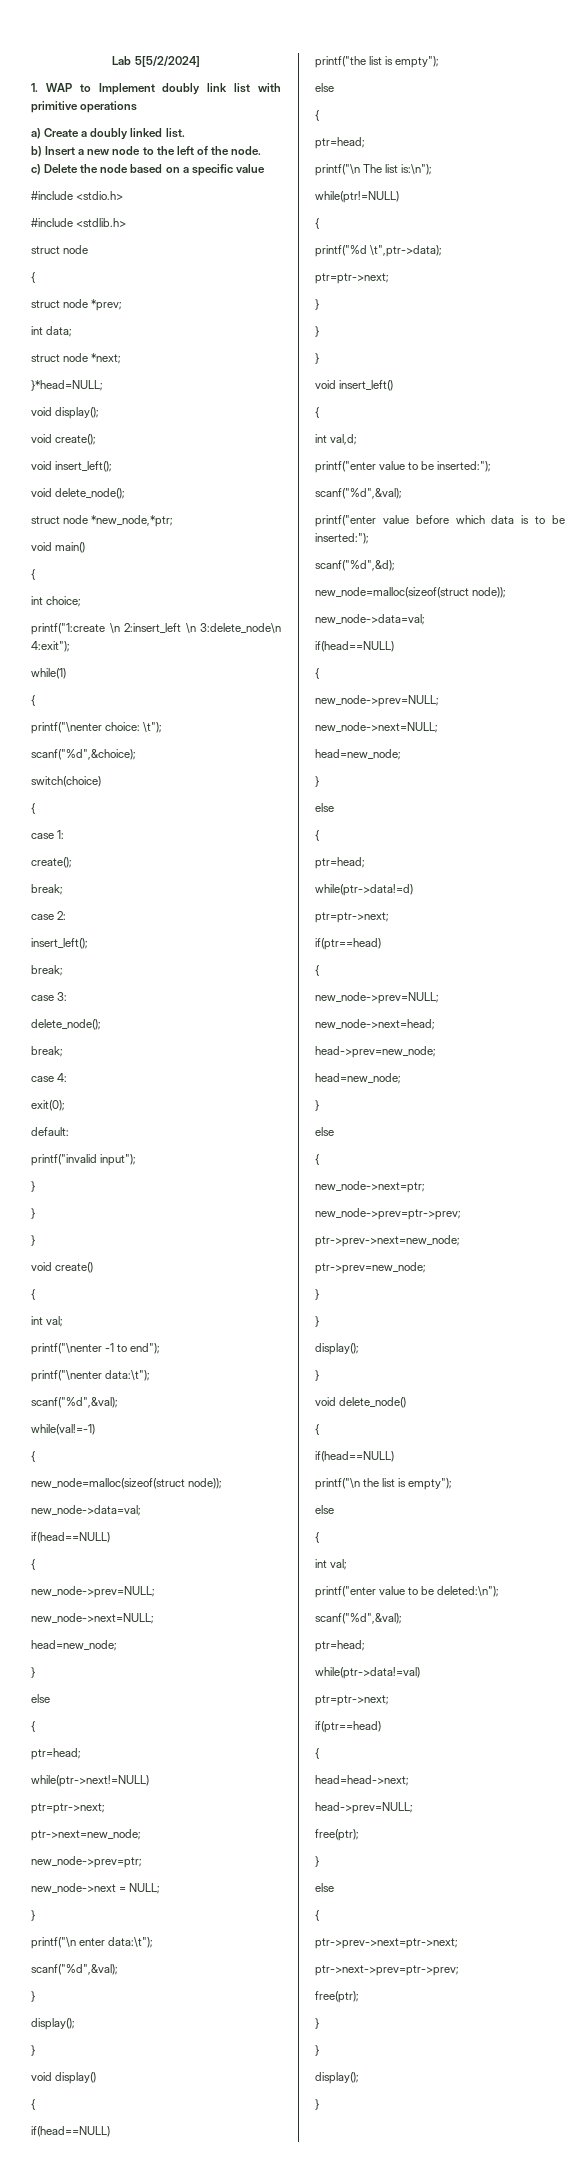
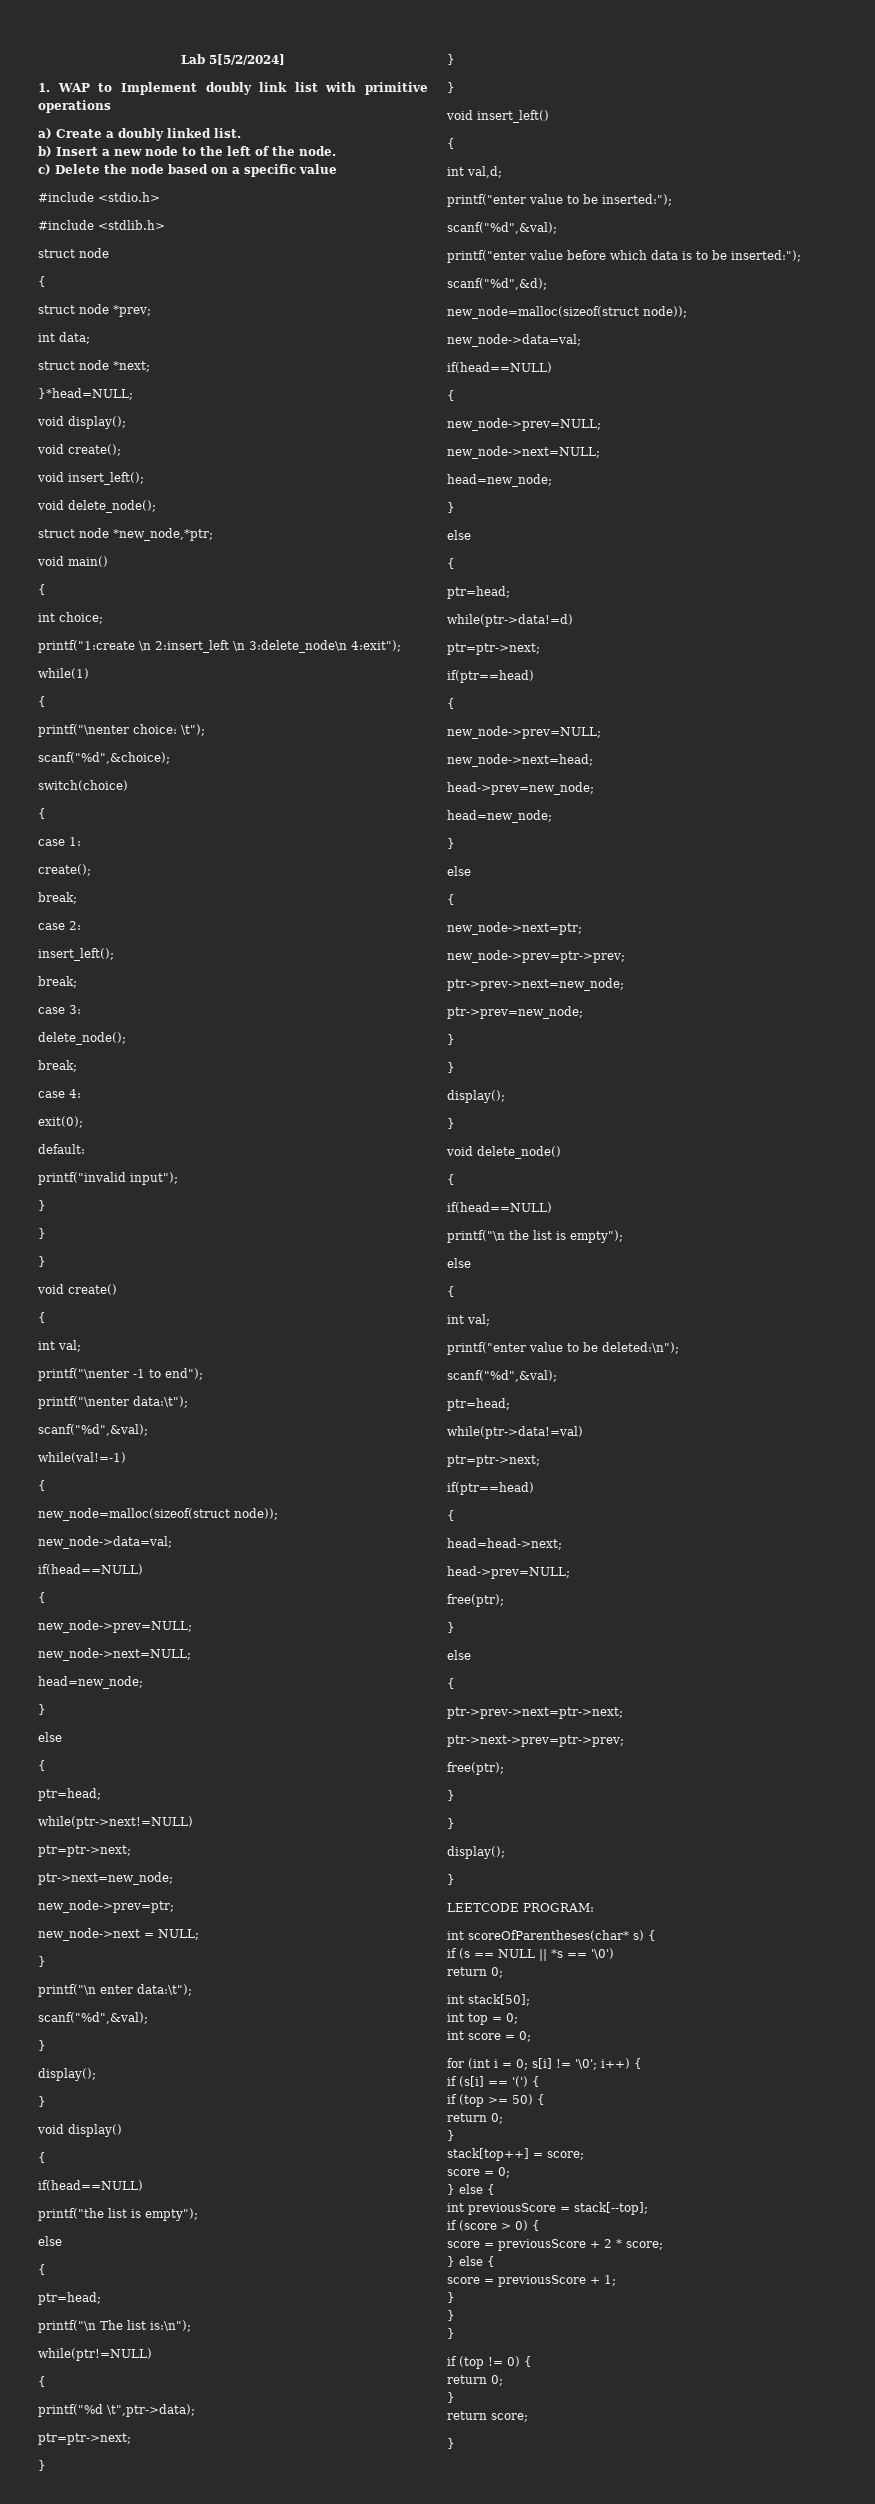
(319, 2104) none -> [447,1903,594,1912] [447,1930,656,1941] [447,1948,614,1961] [447,1967,503,1978] [447,1994,530,2006] [447,2013,518,2025] [447,2031,531,2042] [447,2058,642,2070] [447,2076,540,2087] [447,2094,545,2107] [447,2113,503,2124] [447,2130,455,2141] [447,2148,584,2161] [447,2167,510,2178] [447,2184,495,2195] [447,2202,648,2215] [447,2220,540,2231] [447,2239,663,2251] [447,2256,495,2267] [447,2275,616,2287] [447,2292,455,2303] [447,2310,455,2321] [447,2328,455,2339] [447,2356,532,2369] [447,2375,503,2386] [447,2392,455,2403] [447,2411,528,2422] [447,2438,455,2449] // LEETCODE PROGRAM: // int scoreOfParentheses(char* s) { // if (s == NULL || *s == '\0') // return 0; // int stack[50]; // int top = 0; // int score = 0; // for (int i = 0; s[i] != '\0'; i++) { // if (s[i] == '(') { // if (top >= 50) { // return 0; // } // stack[top++] = score; // score = 0; // } else { // int previousScore = stack[--top]; // if (score > 0) { // score = previousScore + 2 * score; // } else { // score = previousScore + 1; // } // } // } // if (top != 0) { // return 0; // } // return score; // }

